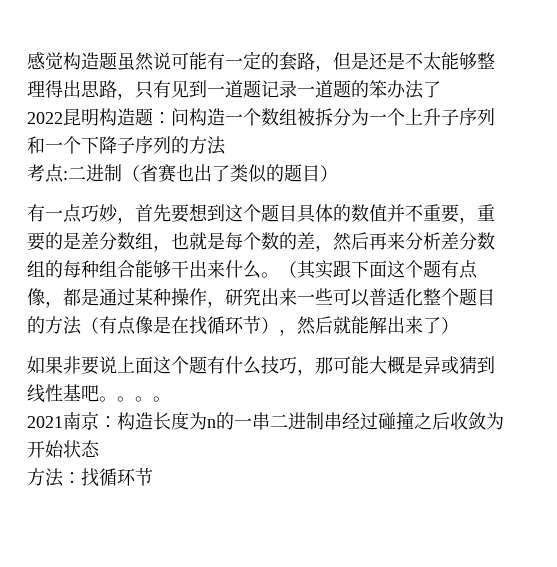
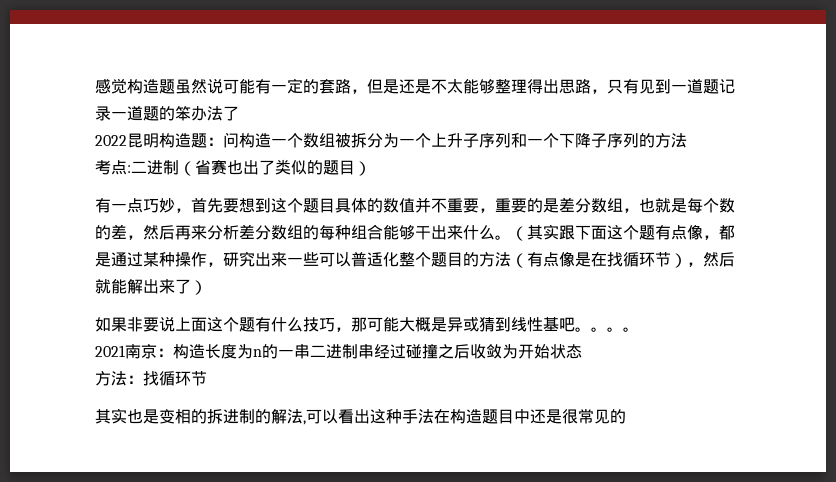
(153, 477) none -> [95,408,626,425] // 其实也是变相的拆进制的解法,可以看出这种手法在构造题目中还是很常见的

